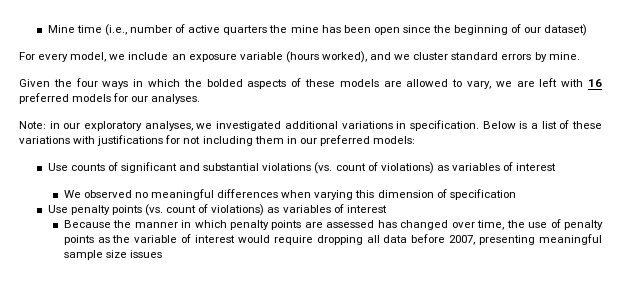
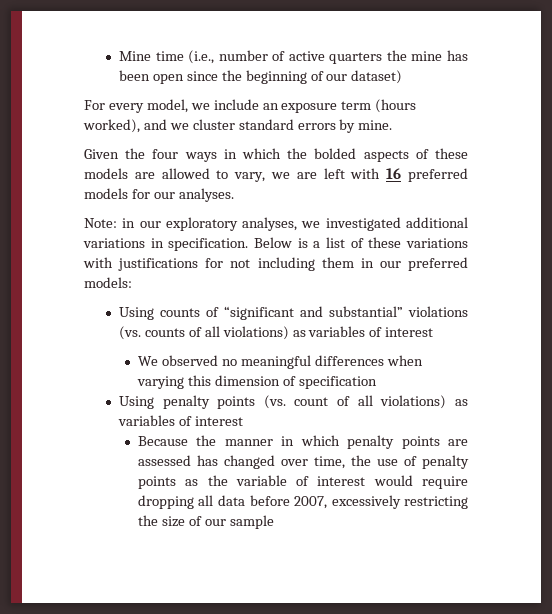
[239,52,283,60] variable -> [341,101,372,110] term
[47,162,378,174] Use counts of significant and substantial violations (vs. count of -> [118,306,468,320] [118,326,220,340] Using counts of “significant and substantial” violations (vs. counts of all
[47,205,68,213] Use -> [118,396,154,409] Using
(209, 208) none -> [357,395,373,406] all
[479,234,602,245] [63,250,162,260] presenting meaningful sample size issues -> [331,495,468,509] [137,515,274,529] excessively restricting the size of our sample

